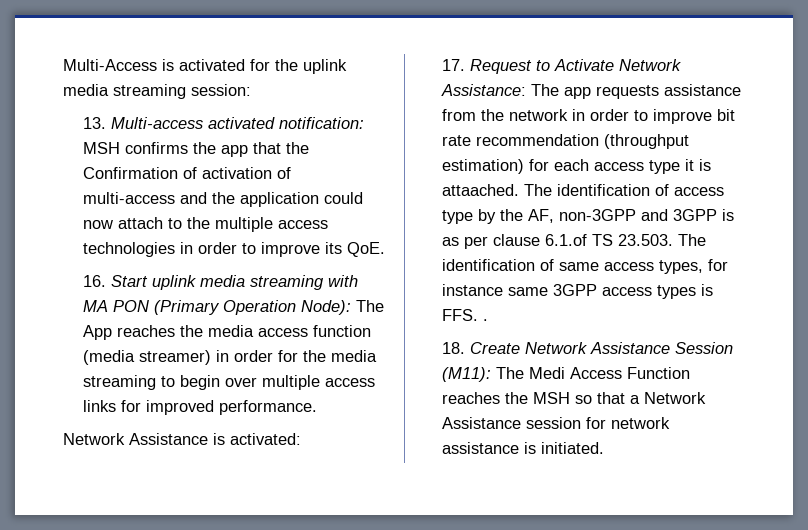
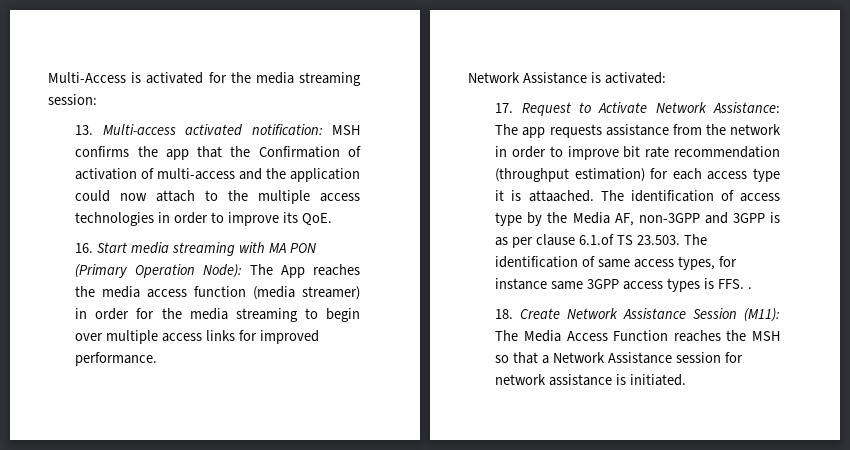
[303,59,347,74] uplink -> (251, 77) none
[152,275,197,290] uplink -> (128, 247) none
(524, 215) none -> [572,212,610,224] Media
[529,367,566,379] Medi -> [523,330,561,342] Media

